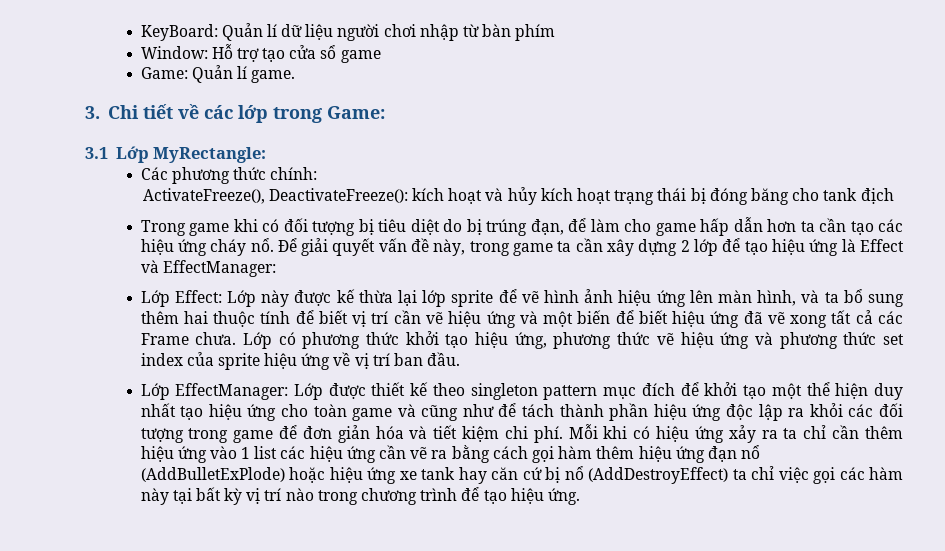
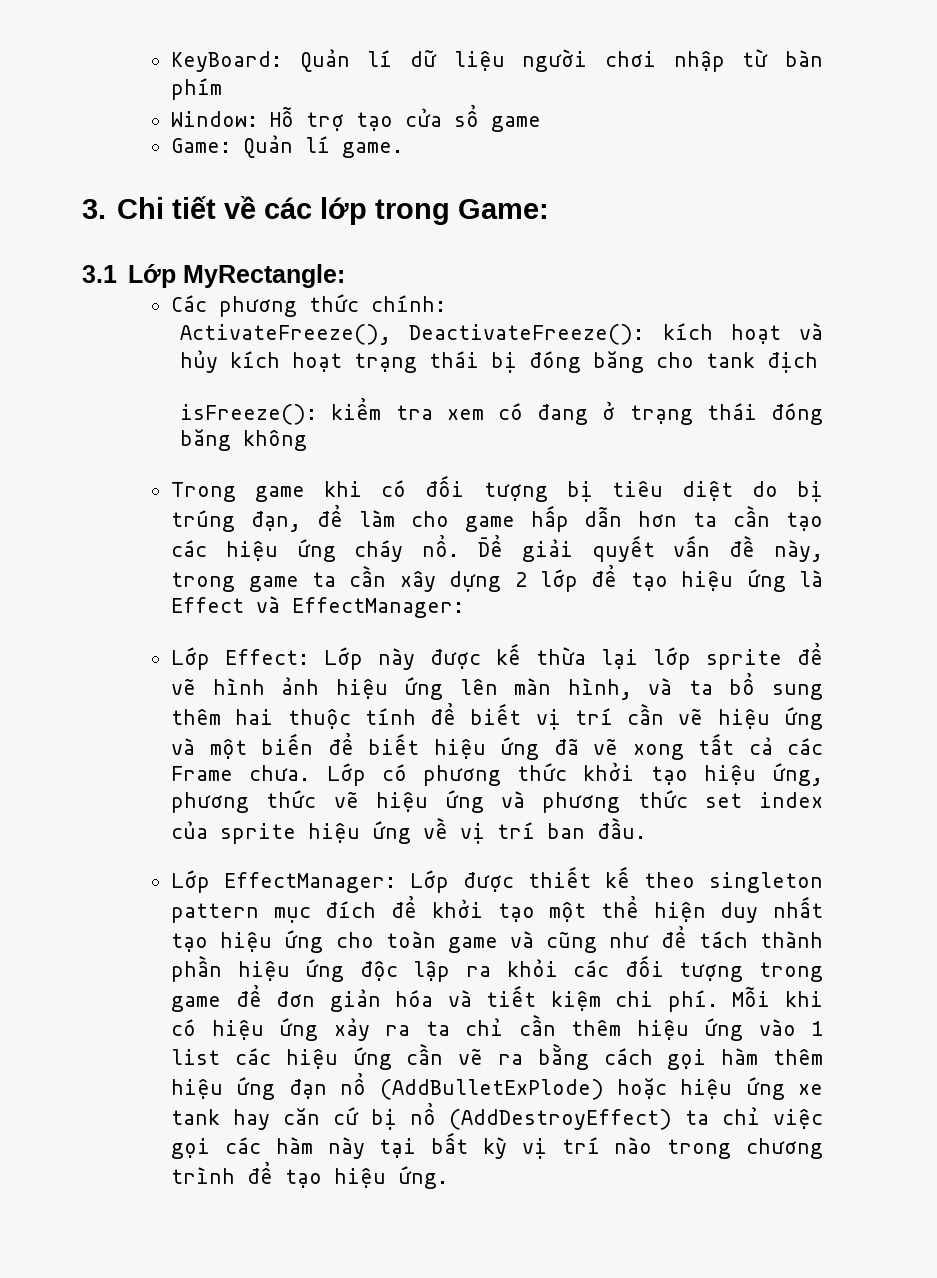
(894, 196) none -> [180,397,823,425] [180,429,308,451] // isFreeze(): kiểm tra xem có đang ở trạng thái đóng băng không

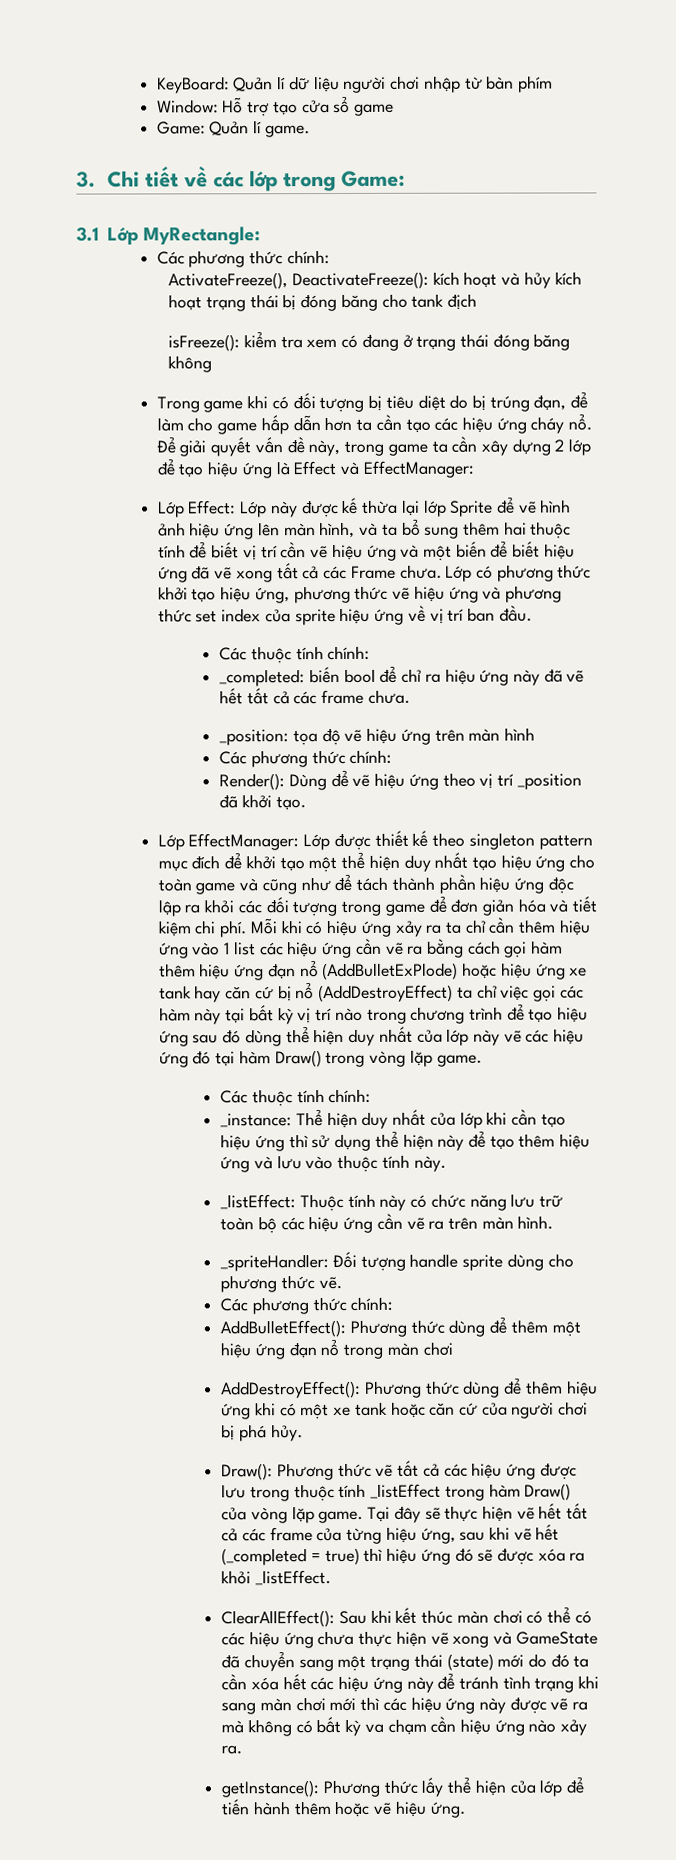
[706,649,783,670] sprite -> [450,500,494,517] Sprite
(647, 828) none -> [219,645,371,664] [219,665,585,687] [219,688,410,705] [219,727,536,746] [219,749,393,768] [219,769,582,791] [219,794,306,811] // Các thuộc tính chính: // _completed: biến bool để chỉ ra hiệu ứng này đã vẽ hết tất cả các frame chưa. // _position: tọa độ vẽ hiệu ứng trên màn hình // Các phương thức chính: // Render(): Dùng để vẽ hiệu ứng theo vị trí _position đã khởi tạo.
(387, 1178) none -> [158,1026,585,1047] [158,1049,482,1068] [220,1088,372,1107] [220,1109,566,1129] [220,1130,591,1152] [220,1154,446,1173] [220,1193,564,1212] [220,1213,554,1234] [220,1251,574,1272] [220,1275,342,1293] [220,1296,394,1315] [220,1316,581,1338] [220,1338,453,1360] [221,1377,598,1399] [221,1401,589,1420] [221,1424,303,1442] [221,1460,577,1481] [221,1483,572,1502] [221,1503,589,1524] [221,1524,560,1544] [221,1547,586,1566] [221,1570,331,1586] [221,1606,592,1628] [221,1630,598,1649] [221,1651,590,1672] [221,1672,600,1693] [221,1696,589,1715] [221,1716,588,1737] [221,1745,243,1755] [221,1776,585,1798] [221,1799,427,1818] ứng sau đó dùng thể hiện duy nhất của lớp này vẽ các hiệu ứng đó tại hàm Draw() trong vòng lặp game. // Các thuộc tính chính: // _instance: Thể hiện duy nhất của lớp khi cần tạo hiệu ứng thì sử dụng thể hiện này để tạo thêm hiệu ứng và lưu vào thuộc tính này. // _listEffect: Thuộc tính này có chức năng lưu trữ toàn bộ các hiệu ứng cần vẽ ra trên màn hình. // _spriteHandler: Đối tượng handle sprite dùng cho phương thức vẽ. // Các phương thức chính: // AddBulletEffect(): Phương thức dùng để thêm một hiệu ứng đạn nổ trong màn chơi // AddDestroyEffect(): Phương thức dùng để thêm hiệu ứng khi có một xe tank hoặc căn cứ của người chơi bị phá hủy. // Draw(): Phương thức vẽ tất cả các hiệu ứng được lưu trong thuộc tính _listEffect trong hàm Draw() của vòng lặp game. Tại đây sẽ thực hiện vẽ hết tất cả các frame của từng hiệu ứng, sau khi vẽ hết (_completed = true) thì hiệu ứng đó sẽ được xóa ra khỏi _listEffect. // ClearAllEffect(): Sau khi kết thúc màn chơi có thể có các hiệu ứng chưa thực hiện vẽ xong và GameState đã chuyển sang một trạng thái (state) mới do đó ta cần xóa hết các hiệu ứng này để tránh tình trạng khi sang màn chơi mới thì các hiệu ứng này được vẽ ra mà không có bất kỳ va chạm cần hiệu ứng nào xảy ra. // getInstance(): Phương thức lấy thể hiện của lớp để tiến hành thêm hoặc vẽ hiệu

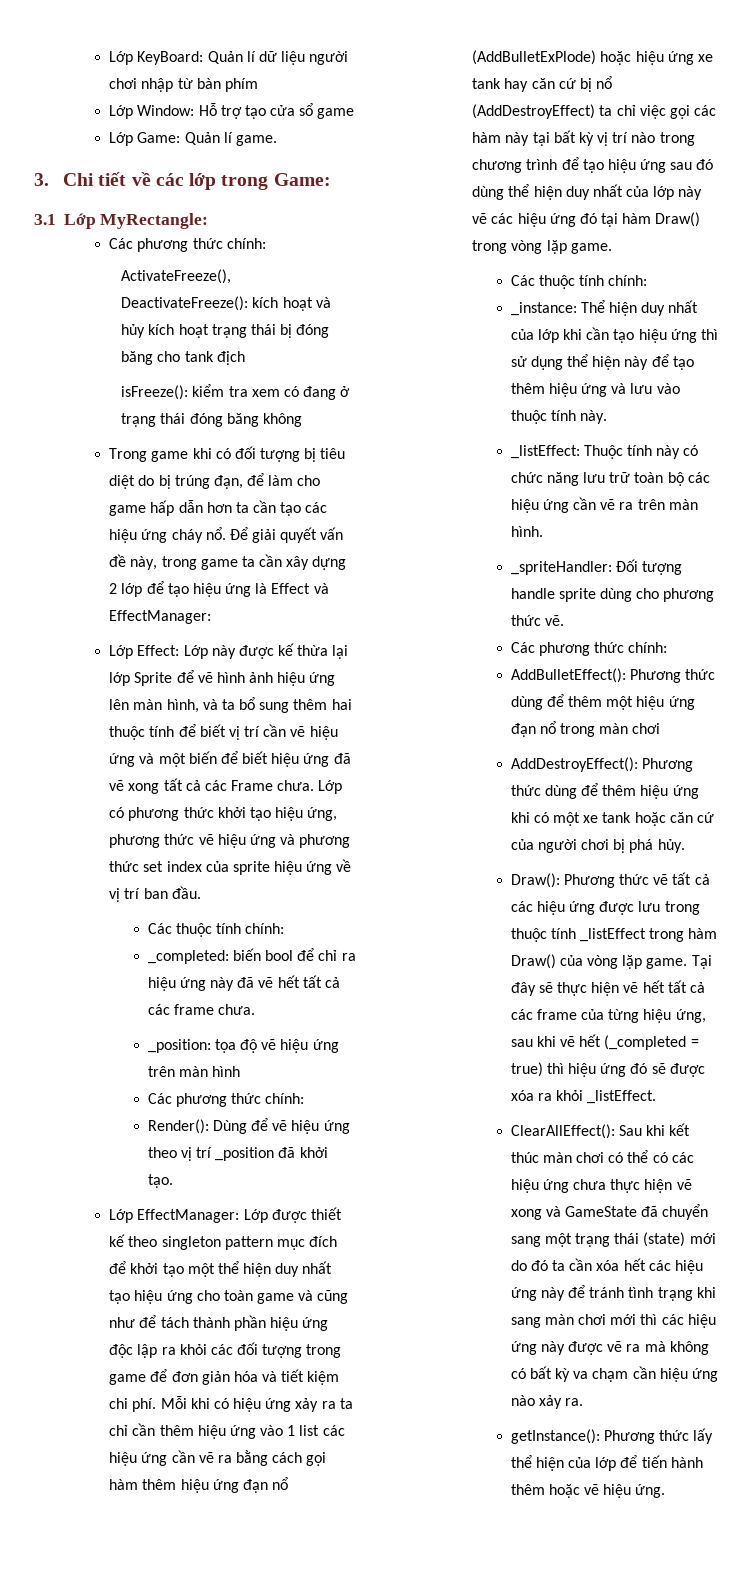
(156, 85) none -> [109,51,134,65] Lớp
(553, 84) none -> [109,105,134,119] Lớp
(395, 109) none -> [109,132,134,146] Lớp

